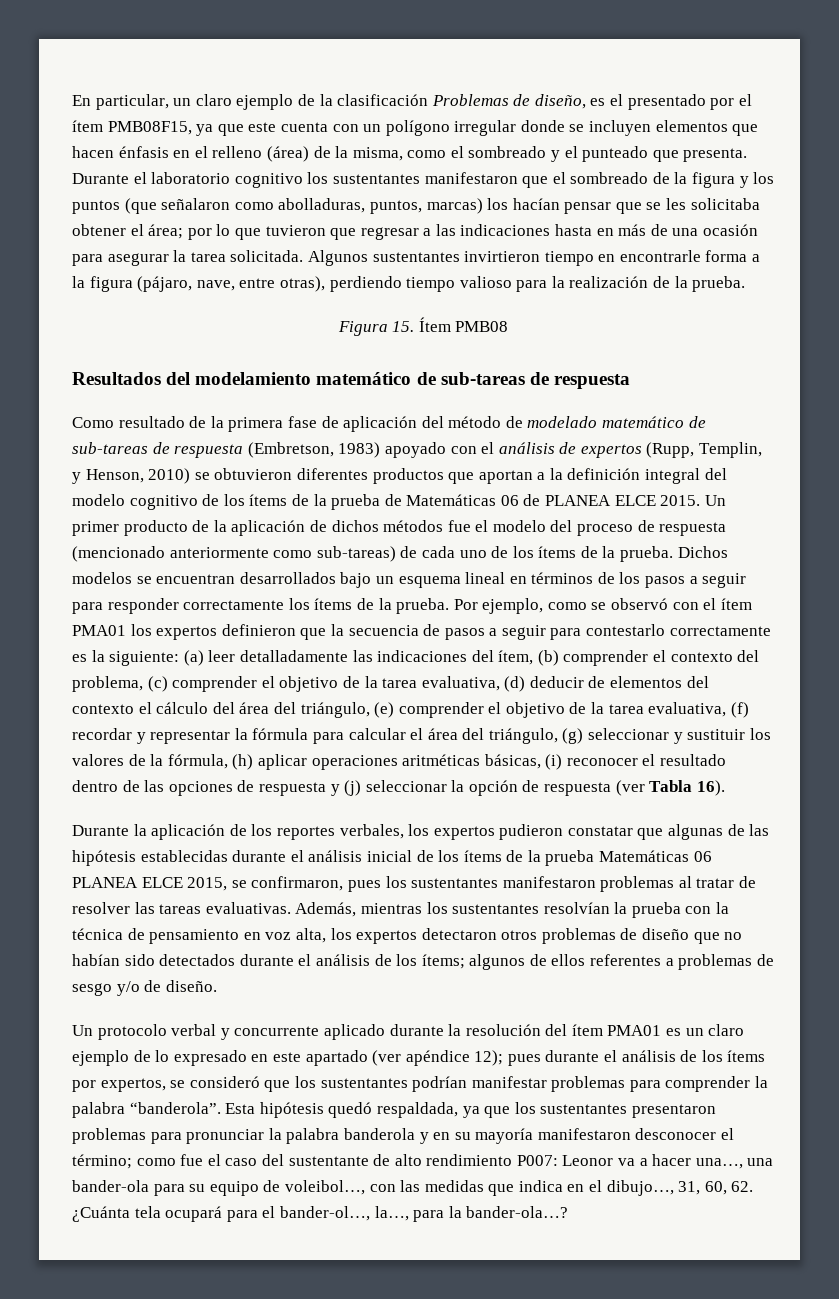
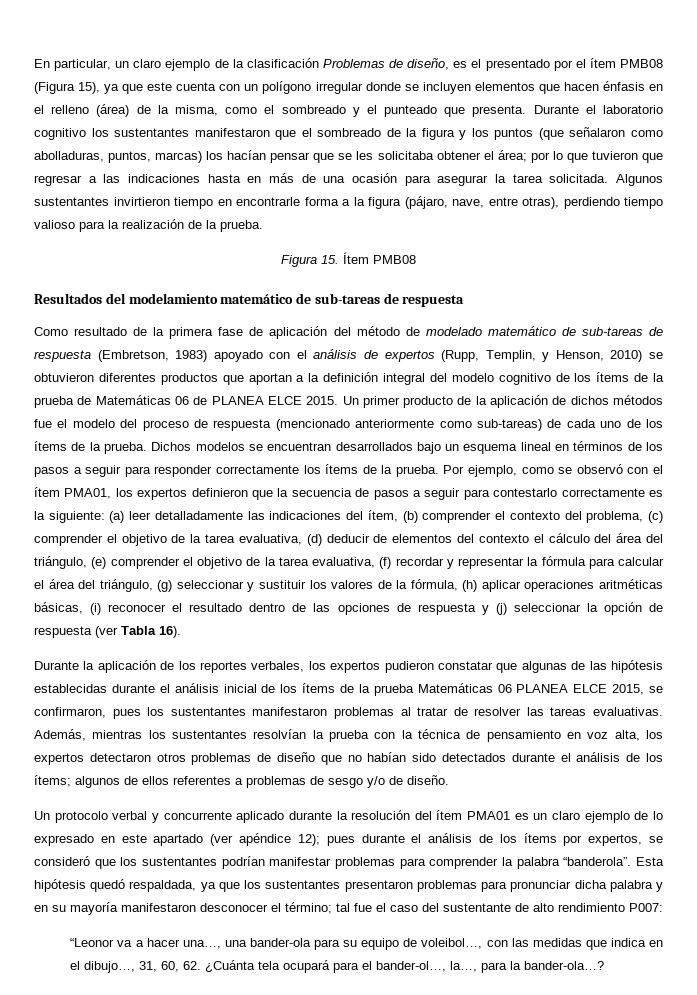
[107,121,192,135] PMB08F15, -> [620,59,664,68] [34,82,101,94] PMB08 (Figura 15),
[72,625,126,636] PMA01 -> [64,488,112,499] PMA01,
[268,1128,415,1144] la palabra banderola -> [574,880,653,892] dicha palabra
[136,1158,176,1166] como -> [336,903,350,912] tal
[562,1155,614,1166] Leonor -> [70,938,115,947] // “Leonor

